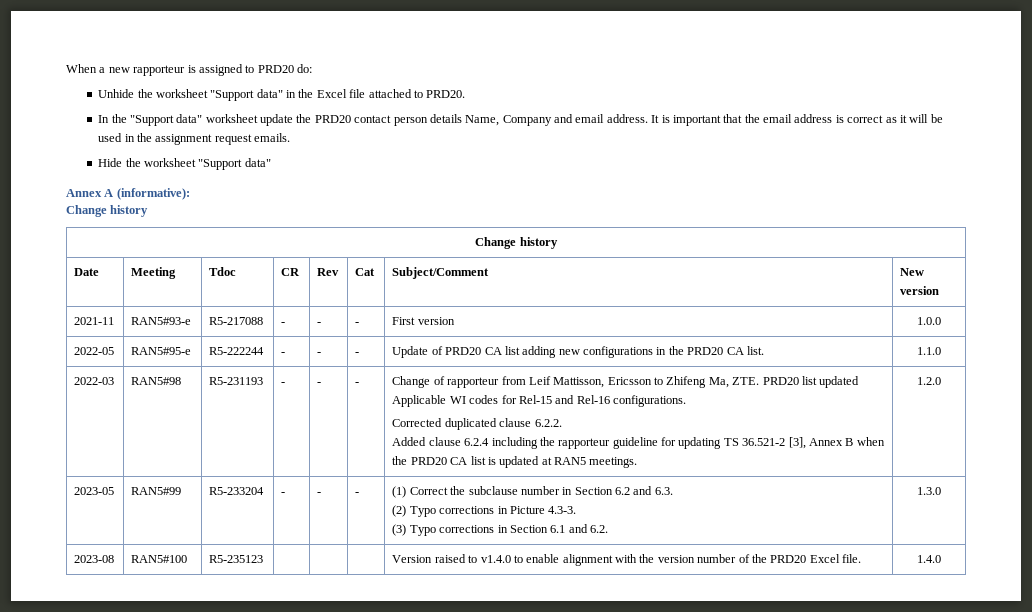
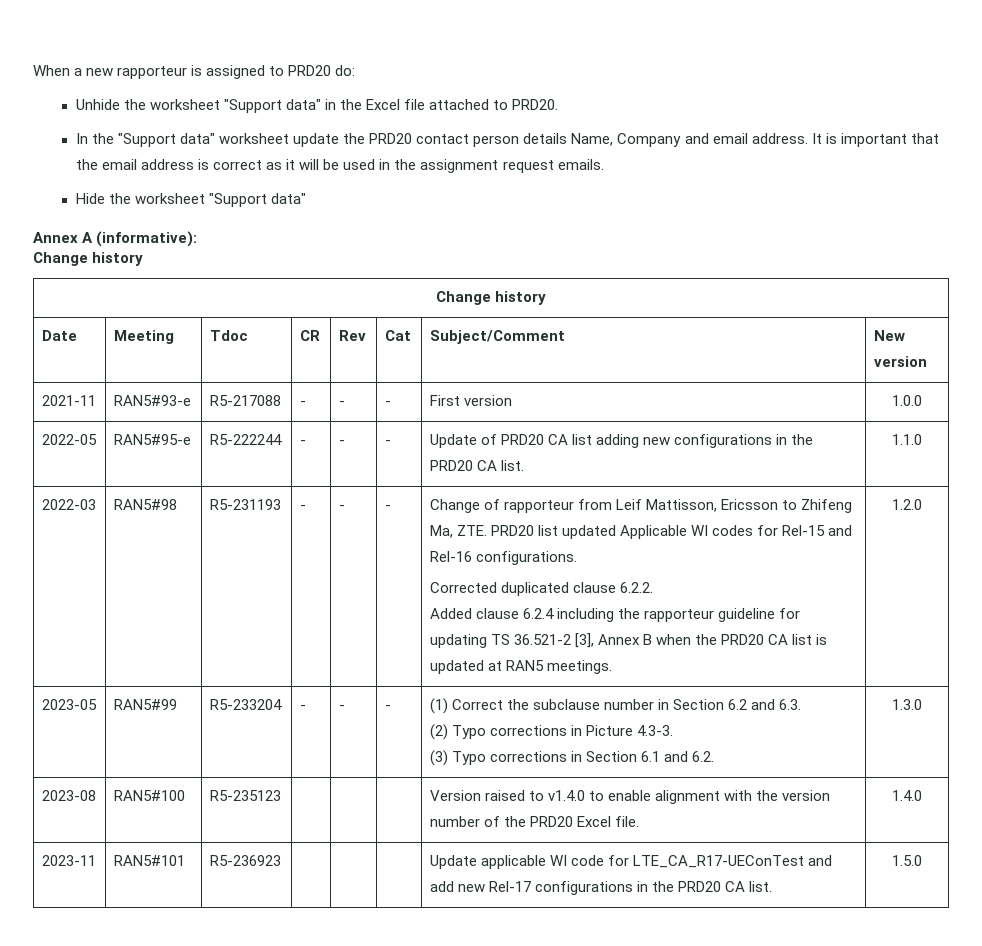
(941, 559) none -> [41,855,96,866] [113,855,185,866] [209,855,281,866] [429,855,833,869] [429,881,773,895] [892,855,922,866] // 2023-11 | RAN5#101 | R5-236923 | | | | Update applicable WI code for LTE_CA_R17-UEConTest and add new Rel-17 configurations in the PRD20 CA list. | 1.5.0

